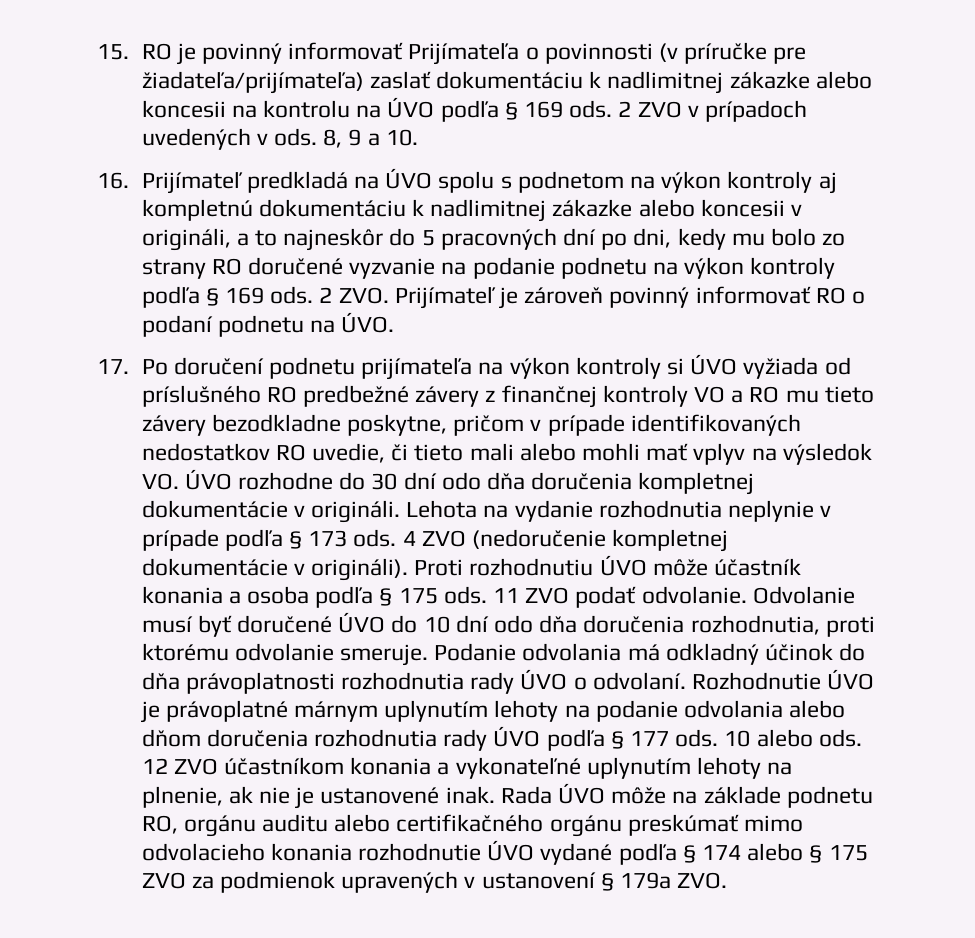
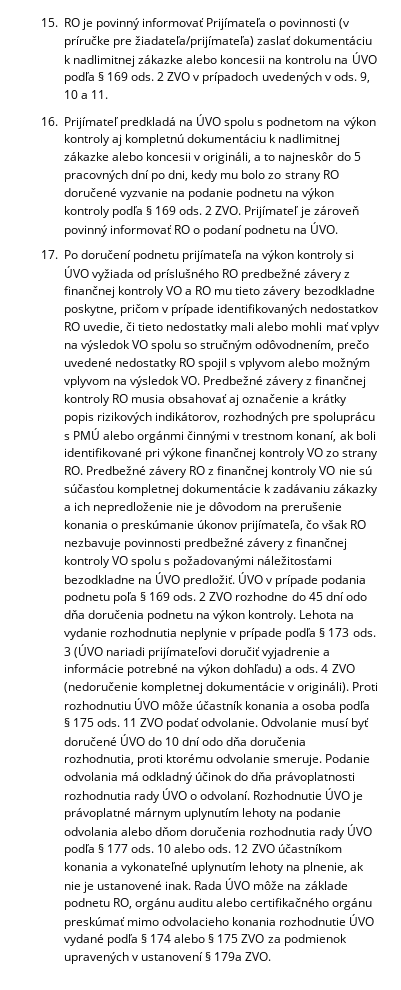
[323,129,418,148] 8, 9 a 10. -> [359,72,370,83] [63,90,108,99] 9, 10 a 11.
(464, 452) none -> [166,322,229,334] nedostatky
[141,469,232,490] VO. ÚVO -> [131,340,370,352] [63,358,371,370] [63,376,367,388] [63,394,348,406] [63,412,376,424] [63,428,376,443] [63,448,379,460] [63,466,372,478] [63,484,379,496] [63,502,343,514] [63,520,367,532] [63,538,348,550] [63,556,333,568] [63,572,367,587] [63,592,233,604] VO spolu so stručným odôvodnením, prečo uvedené nedostatky RO spojil s vplyvom alebo možným vplyvom na výsledok VO. Predbežné závery z finančnej kontroly RO musia obsahovať aj označenie a krátky popis rizikových indikátorov, rozhodných pre spoluprácu s PMÚ alebo orgánmi činnými v trestnom konaní, ak boli identifikované pri výkone finančnej kontroly VO zo strany RO. Predbežné závery RO z finančnej kontroly VO nie sú súčasťou kompletnej dokumentácie k zadávaniu zákazky a ich nepredloženie nie je dôvodom na prerušenie konania o preskúmanie úkonov prijímateľa, čo však RO nezbavuje povinnosti predbežné závery z finančnej kontroly VO spolu s požadovanými náležitosťami bezodkladne na ÚVO predložiť. ÚVO v prípade podania podnetu poľa § 169 ods. 2 ZVO
[371,472,755,495] [141,500,400,523] 30 dní odo dňa doručenia kompletnej dokumentácie v origináli. -> [308,592,367,601] [63,610,297,622] 45 dní odo dňa doručenia podnetu na výkon kontroly.
(397, 538) none -> [63,644,331,659] [63,664,319,676] 3 (ÚVO nariadi prijímateľovi doručiť vyjadrenie a informácie potrebné na výkon dohľadu) a ods.

